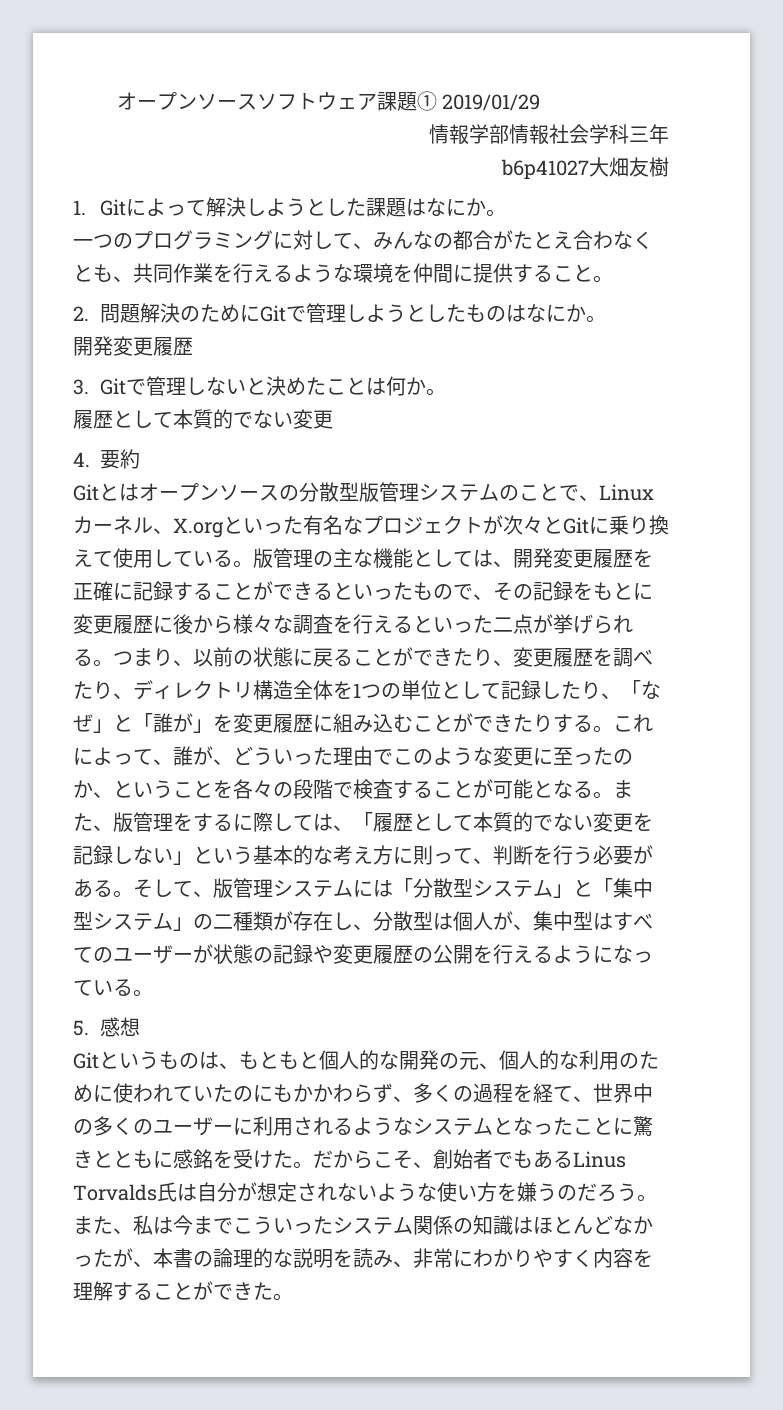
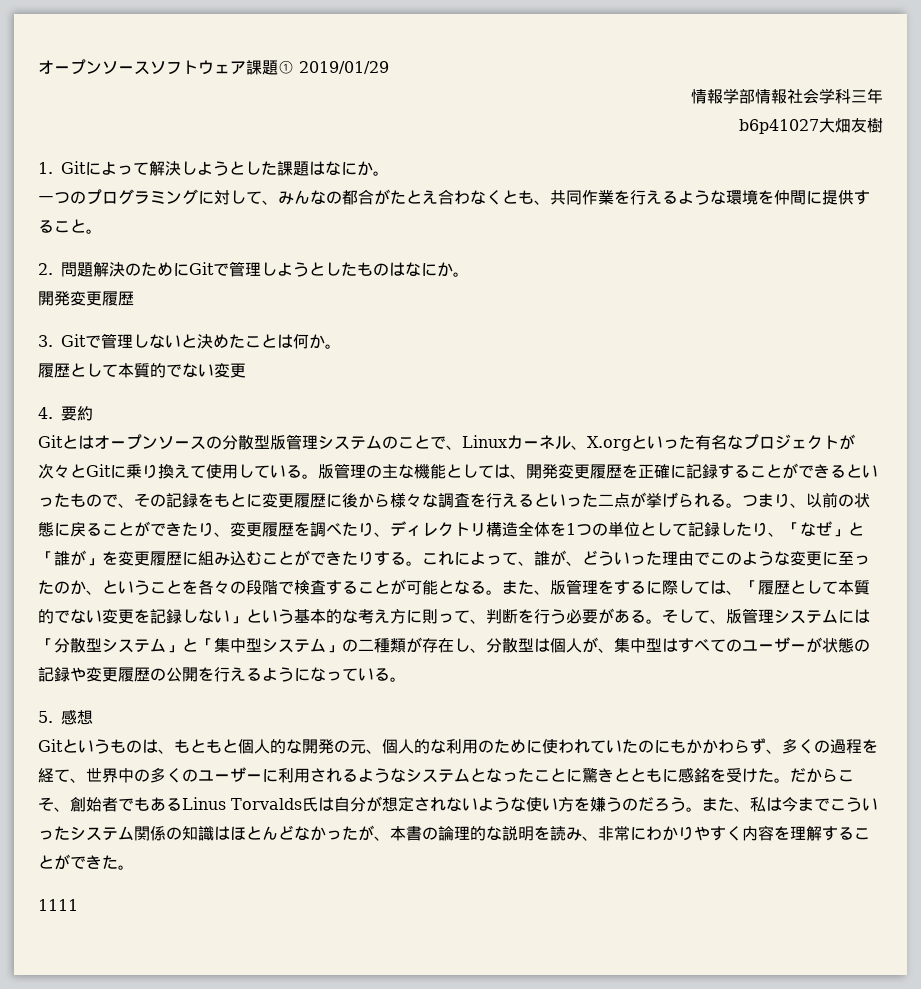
(293, 1297) none -> [38,899,78,911] // 1111

